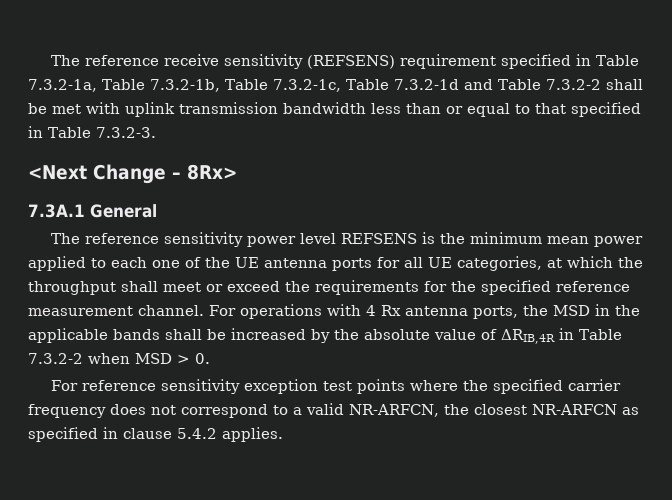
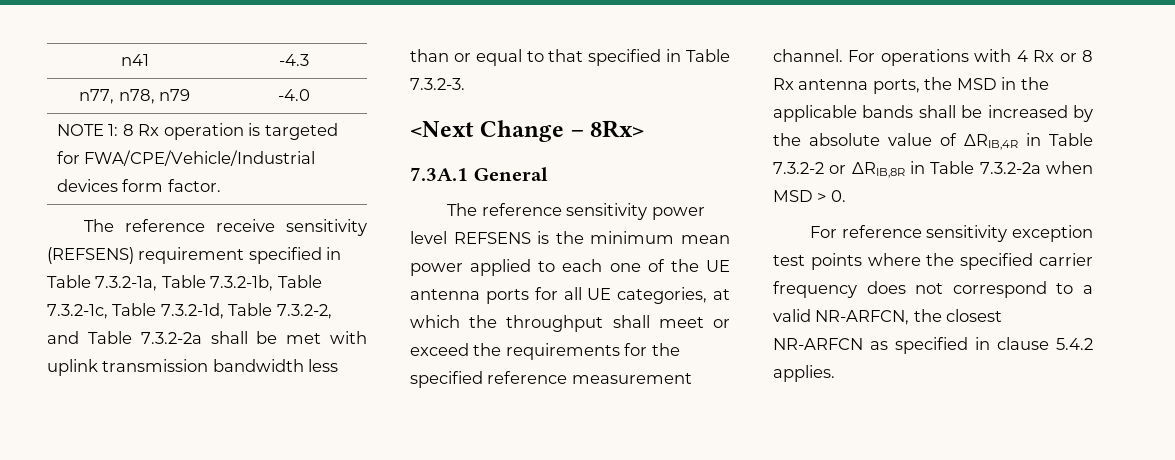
(51, 60) none -> [120,54,149,66] [279,54,309,66] [79,89,190,104] [278,89,310,101] [56,123,338,140] [56,150,316,166] [56,179,221,192] n41 | -4.3 // n77, n78, n79 | -4.0 // NOTE 1: 8 Rx operation is targeted for FWA/CPE/Vehicle/Industrial devices form factor. //
[393,79,459,90] 7.3.2-1d -> [160,303,332,319] 7.3.2-1d, Table 7.3.2-2,
[545,79,601,90] 7.3.2-2 -> [140,332,202,344] 7.3.2-2a
(401, 310) none -> [1059,50,1093,62] [773,78,794,90] or 8 Rx
(83, 358) none -> [829,161,1041,178] or ΔRIB,8R in Table 7.3.2-2a

